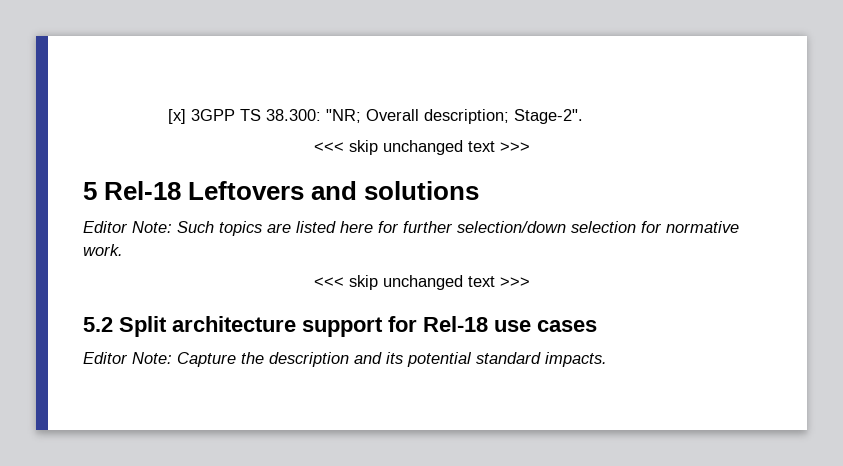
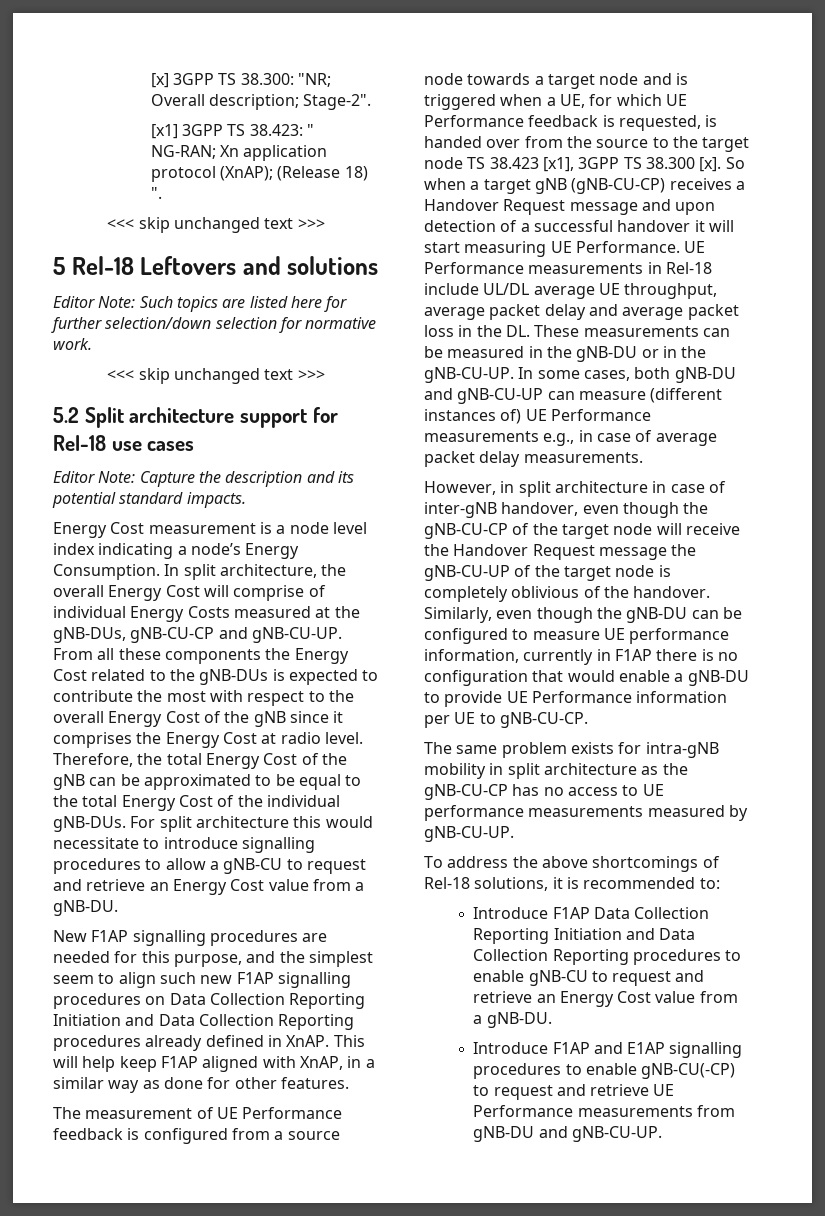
(584, 116) none -> [150,124,315,139] [150,145,328,161] [150,166,368,182] [150,187,162,199] // [x1] 3GPP TS 38.423: " NG-RAN; Xn application protocol (XnAP); (Release 18) ".
(607, 359) none -> [53,522,367,538] [53,543,300,559] [53,564,347,580] [53,585,326,601] [53,606,360,622] [53,627,342,643] [53,648,349,664] [53,669,379,685] [53,690,354,706] [53,711,344,727] [53,732,363,748] [53,753,347,769] [53,774,362,790] [53,795,340,811] [53,816,373,832] [53,837,315,853] [53,858,366,874] [53,879,365,895] [53,900,118,916] [53,930,328,946] [53,951,373,967] [53,972,351,988] [53,993,366,1009] [53,1014,355,1030] [53,1035,365,1051] [53,1056,375,1072] [53,1077,349,1093] [53,1107,343,1119] [53,1128,340,1144] [424,73,688,89] [424,94,687,110] [424,115,718,131] [424,136,750,152] [424,157,745,172] [424,178,745,194] [424,199,716,215] [424,220,734,232] [424,241,706,257] [424,262,712,274] [424,283,718,299] [424,304,739,320] [424,325,730,337] [424,346,707,362] [424,367,736,383] [424,388,723,404] [424,409,651,424] [424,430,717,446] [424,451,643,467] [424,481,726,497] [424,502,709,518] [424,523,740,539] [424,544,697,560] [424,565,671,581] [424,586,711,602] [424,607,742,623] [424,628,730,644] [424,649,738,665] [424,670,749,686] [424,691,728,707] [424,712,588,728] [424,742,719,758] [424,763,688,779] [424,784,664,800] [424,805,748,821] [424,826,514,842] [424,856,720,872] [424,877,720,891] [473,907,710,919] [473,928,696,944] [473,949,742,965] [473,970,705,986] [473,991,738,1007] [473,1012,552,1028] [473,1042,743,1058] [473,1063,736,1079] [473,1084,675,1100] [473,1105,735,1117] [473,1126,662,1142] // Energy Cost measurement is a node level index indicating a node’s Energy Consumption. In split architecture, the overall Energy Cost will comprise of individual Energy Costs measured at the gNB-DUs, gNB-CU-CP and gNB-CU-UP. From all these components the Energy Cost related to the gNB-DUs is expected to contribute the most with respect to the overall Energy Cost of the gNB since it comprises the Energy Cost at radio level. Therefore, the total Energy Cost of the gNB can be approximated to be equal to the total Energy Cost of the individual gNB-DUs. For split architecture this would necessitate to introduce signalling procedures to allow a gNB-CU to request and retrieve an Energy Cost value from a gNB-DU. // New F1AP signalling procedures are needed for this purpose, and the simplest seem to align such new F1AP signalling procedures on Data Collection Reporting Initiation and Data Collection Reporting procedures already defined in XnAP. This will help keep F1AP aligned with XnAP, in a similar way as done for other features. // The measurement of UE Performance feedback is configured from a source node towards a target node and is triggered when a UE, for which UE Performance feedback is requested, is handed over from the source to the target node TS 38.423 [x1], 3GPP TS 38.300 [x]. So when a target gNB (gNB-CU-CP) receives a Handover Request message and upon detection of a successful handover it will start measuring UE Performance. UE Performance measurements in Rel-18 include UL/DL average UE throughput, average packet delay and average packet loss in the DL. These measurements can be measured in the gNB-DU or in the gNB-CU-UP. In some cases, both gNB-DU and gNB-CU-UP can measure (different instances of) UE Performance measurements e.g., in case of average packet delay measurements. // However, in split architecture in case of inter-gNB handover, even though the gNB-CU-CP of the target node will receive the Handover Request message the gNB-CU-UP of the target node is completely oblivious of the handover. Similarly, even though the gNB-DU can be configured to measure UE performance information, currently in F1AP there is no configuration that would enable a gNB-DU to provide UE Performance information per UE to gNB-CU-CP. // The same problem exists for intra-gNB mobility in split architecture as the gNB-CU-CP has no access to UE performance measurements measured by gNB-CU-UP. // To address the above shortcomings of Rel-18 solutions, it is recommended to: // Introduce F1AP Data Collection Reporting Initiation and Data Collection Reporting procedures to enable gNB-CU to request and retrieve an Energy Cost value from a gNB-DU. // Introduce F1AP and E1AP signalling procedures to enable gNB-CU(-CP) to request and retrieve UE Performance measurements from gNB-DU and gNB-CU-UP.

